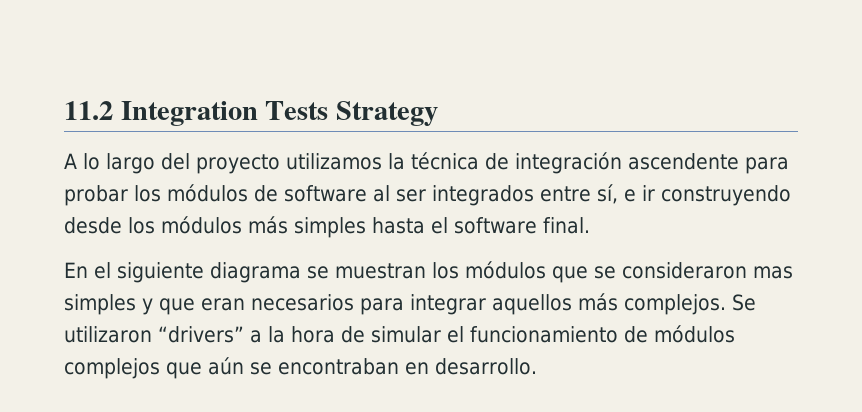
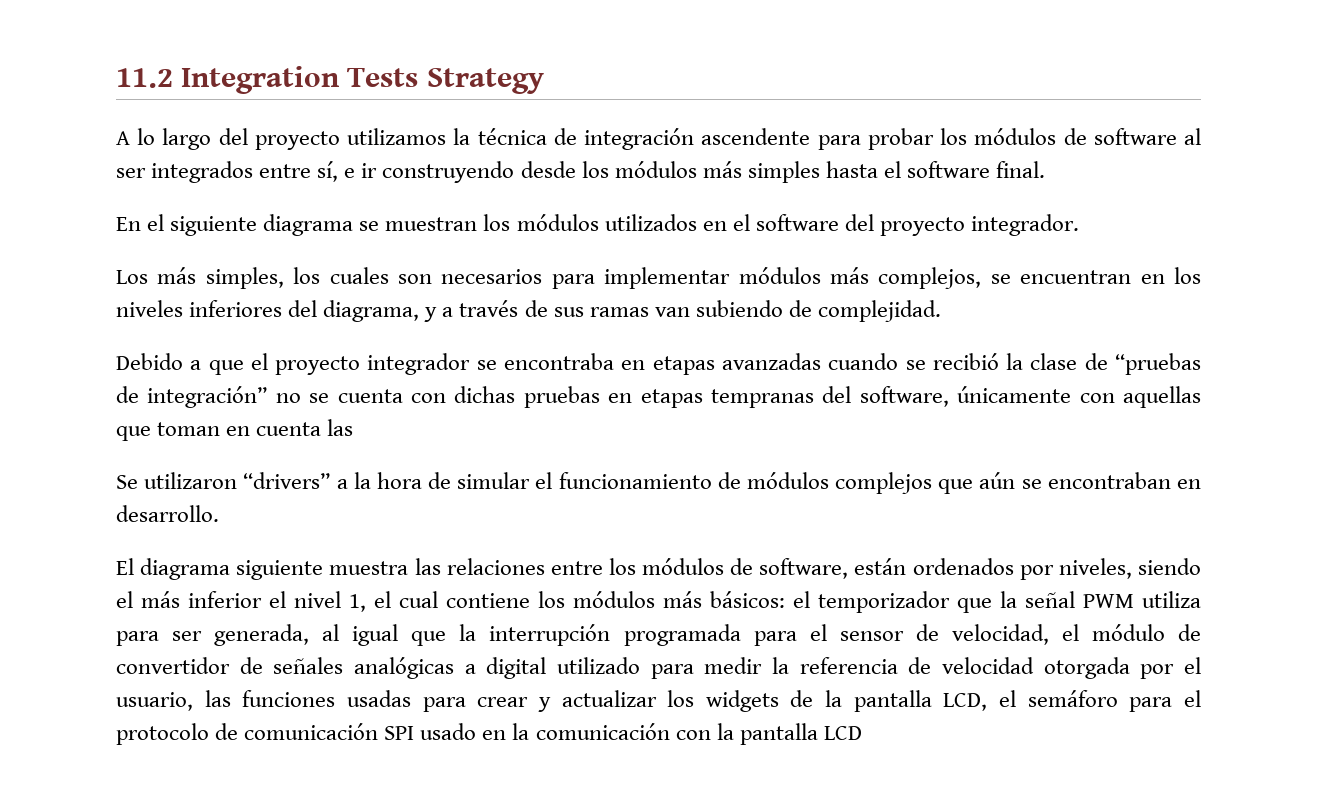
[552,262,793,283] [64,293,726,315] que se consideraron mas simples y que eran necesarios para integrar aquellos más complejos. -> [604,214,1080,236] [116,267,1201,289] [116,300,941,322] [116,353,1201,375] [116,386,1201,408] [116,419,354,441] utilizados en el software del proyecto integrador. // Los más simples, los cuales son necesarios para implementar módulos más complejos, se encuentran en los niveles inferiores del diagrama, y a través de sus ramas van subiendo de complejidad. // Debido a que el proyecto integrador se encontraba en etapas avanzadas cuando se recibió la clase de “pruebas de integración” no se cuenta con dichas pruebas en etapas tempranas del software, únicamente con aquellas que toman en cuenta las //
(537, 366) none -> [116,558,1201,580] [116,591,1201,613] [116,624,1201,646] [116,657,1201,679] [116,690,1201,712] [116,723,862,745] // El diagrama siguiente muestra las relaciones entre los módulos de software, están ordenados por niveles, siendo el más inferior el nivel 1, el cual contiene los módulos más básicos: el temporizador que la señal PWM utiliza para ser generada, al igual que la interrupción programada para el sensor de velocidad, el módulo de convertidor de señales analógicas a digital utilizado para medir la referencia de velocidad otorgada por el usuario, las funciones usadas para crear y actualizar los widgets de la pantalla LCD, el semáforo para el protocolo de comunicación SPI usado en la comunicación con la pantalla LCD

